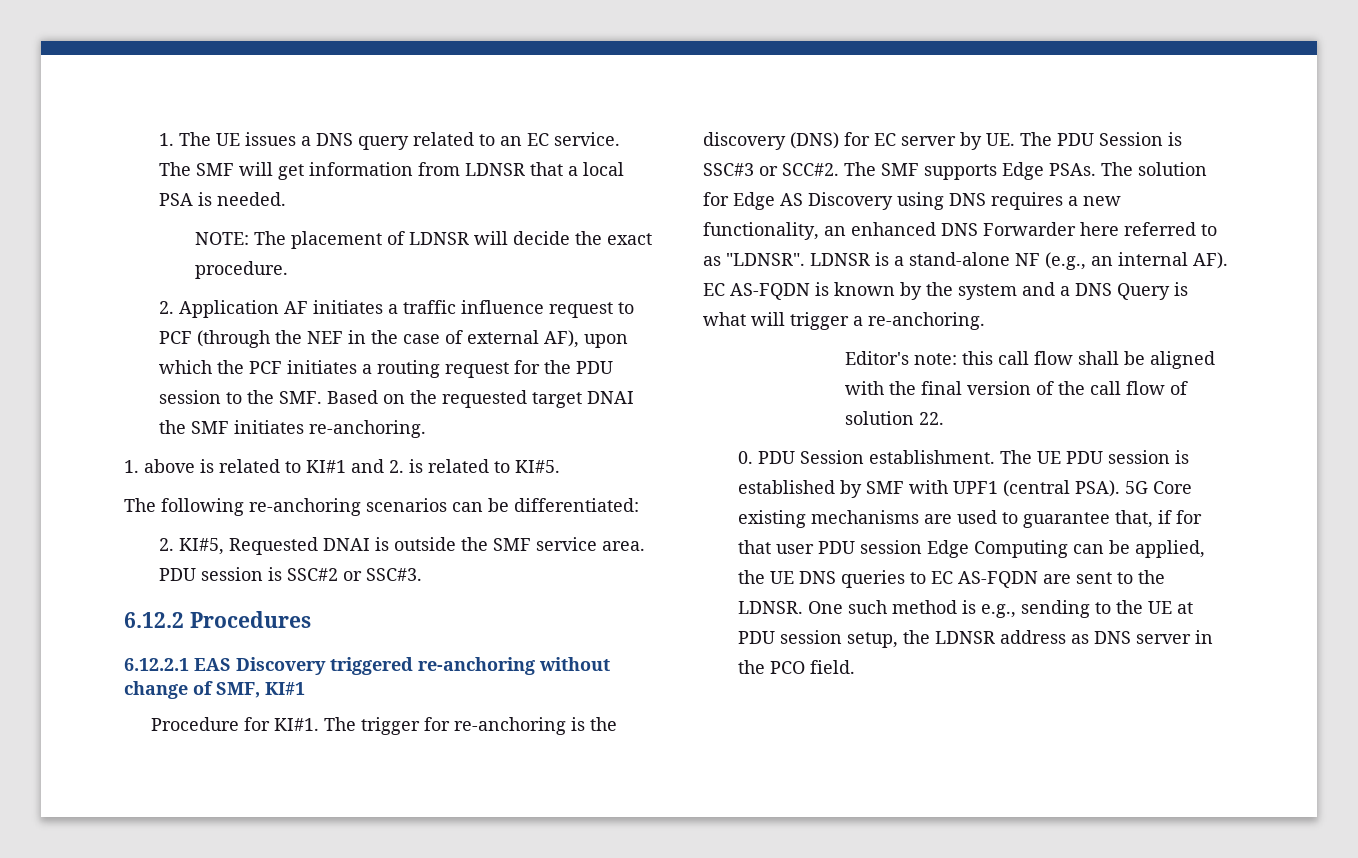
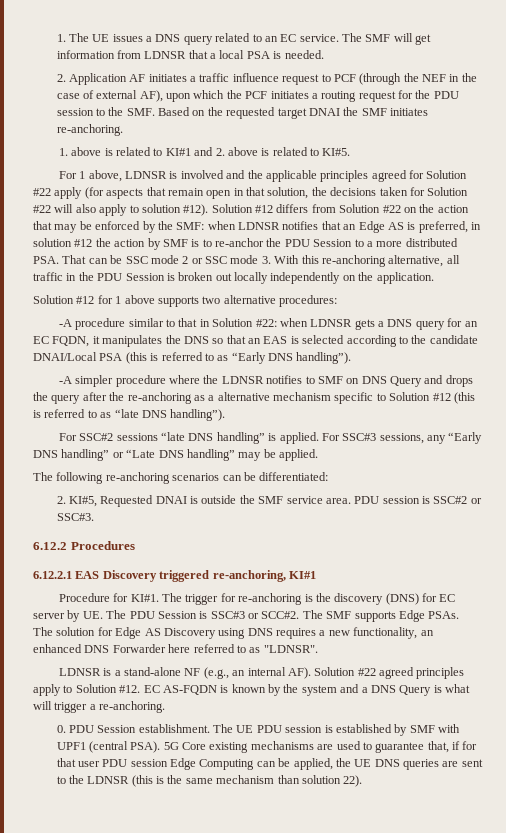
[194,231,652,249] [194,261,288,279] // NOTE: The placement of LDNSR will decide the exact procedure. -> (324, 54) none
(404, 466) none -> [227,147,258,156] above
(560, 466) none -> [58,170,468,182] [33,187,469,199] [33,204,469,216] [33,221,481,233] [33,238,458,250] [33,255,460,267] [33,272,434,284] [33,295,337,307] [58,318,478,330] [33,335,478,347] [33,352,352,364] [58,375,473,387] [33,392,475,404] [33,409,226,421] [58,432,483,444] [33,449,318,461] // For 1 above, LDNSR is involved and the applicable principles agreed for Solution #22 apply (for aspects that remain open in that solution, the decisions taken for Solution #22 will also apply to solution #12). Solution #12 differs from Solution #22 on the action that may be enforced by the SMF: when LDNSR notifies that an Edge AS is preferred, in solution #12 the action by SMF is to re-anchor the PDU Session to a more distributed PSA. That can be SSC mode 2 or SSC mode 3. With this re-anchoring alternative, all traffic in the PDU Session is broken out locally independently on the application. // Solution #12 for 1 above supports two alternative procedures: // -A procedure similar to that in Solution #22: when LDNSR gets a DNS query for an EC FQDN, it manipulates the DNS so that an EAS is selected according to the candidate DNAI/Local PSA (this is referred to as “Early DNS handling”). // -A simpler procedure where the LDNSR notifies to SMF on DNS Query and drops the query after the re-anchoring as a alternative mechanism specific to Solution #12 (this is referred to as “late DNS handling”). // For SSC#2 sessions “late DNS handling” is applied. For SSC#3 sessions, any “Early DNS handling” or “Late DNS handling” may be applied.
[418,657,610,675] [124,681,260,699] re-anchoring without change of SMF, -> [212,570,286,582] re-anchoring,
(805, 259) none -> (318, 649) //
(1228, 260) none -> [314,667,465,679] [33,684,141,696] Solution #22 agreed principles apply to Solution #12.
[844,351,1215,369] [844,381,1188,395] [844,411,944,425] // Editor's note: this call flow shall be aligned with the final version of the call flow of solution 22. -> (166, 707) none
[910,571,1039,588] to EC AS-FQDN -> (440, 764) none
[738,600,1194,618] [738,630,1214,648] [738,660,856,674] LDNSR. One such method is e.g., sending to the UE at PDU session setup, the LDNSR address as DNS server in the PCO field. -> [87,775,363,787] LDNSR (this is the same mechanism than solution 22).

